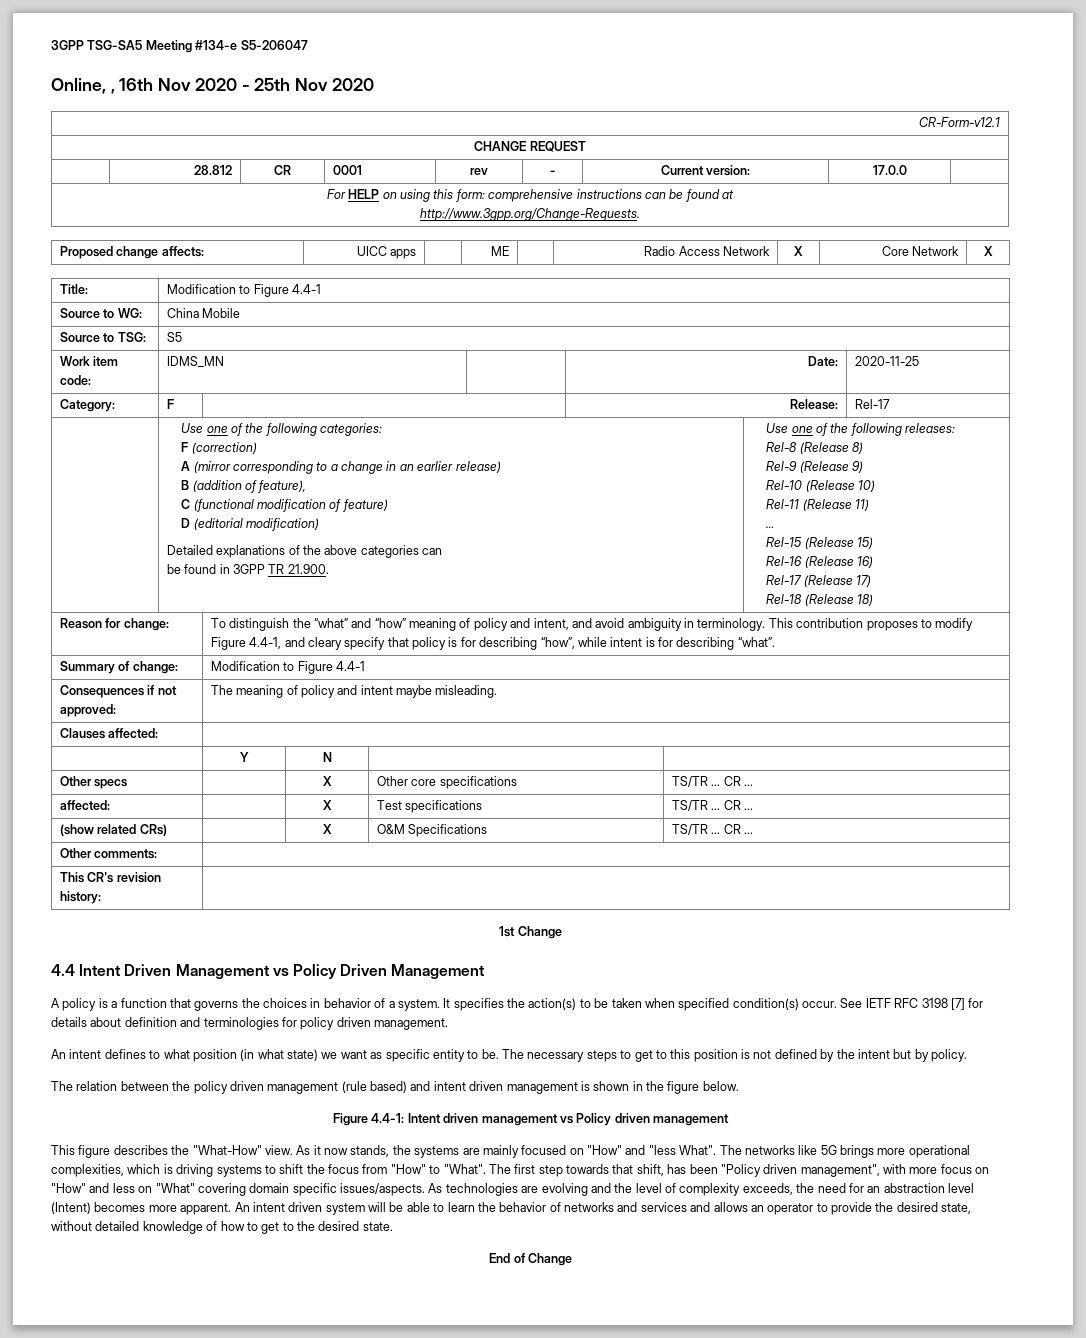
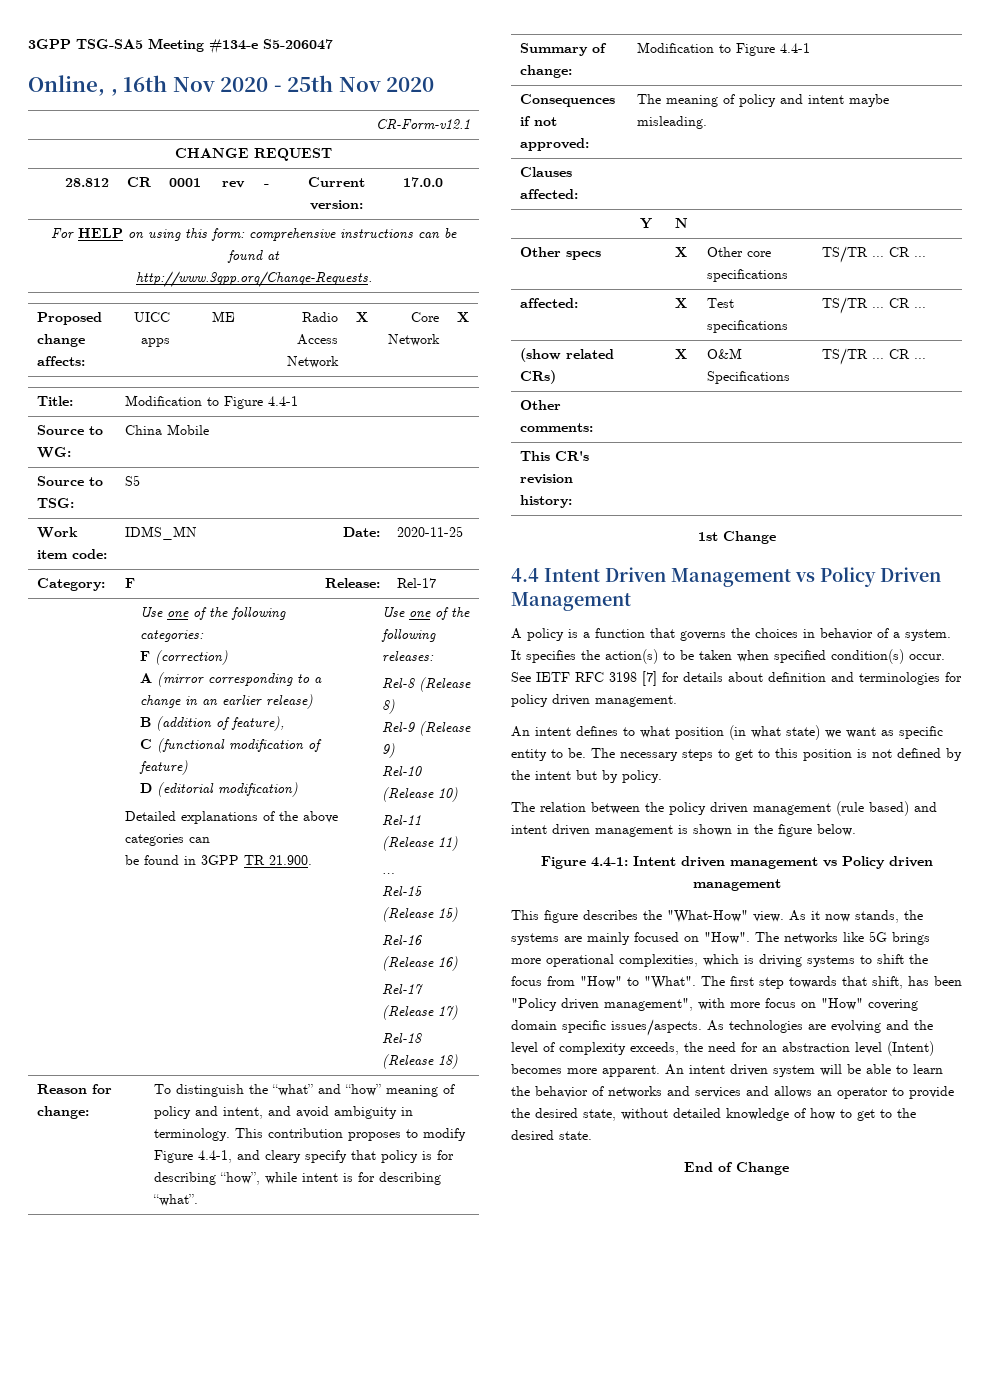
[587,1145,717,1155] "How" and "less What". -> [704,932,750,944] "How".
[89,1183,195,1193] and less on "What" -> (863, 1004) none

